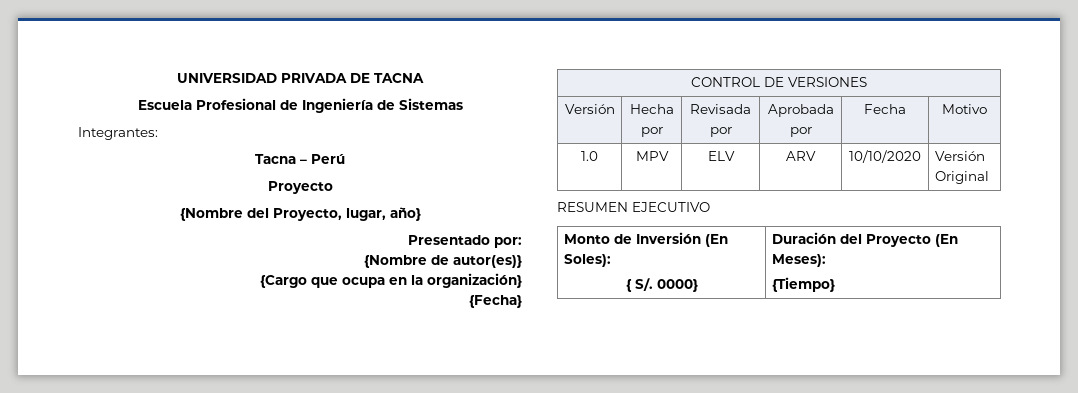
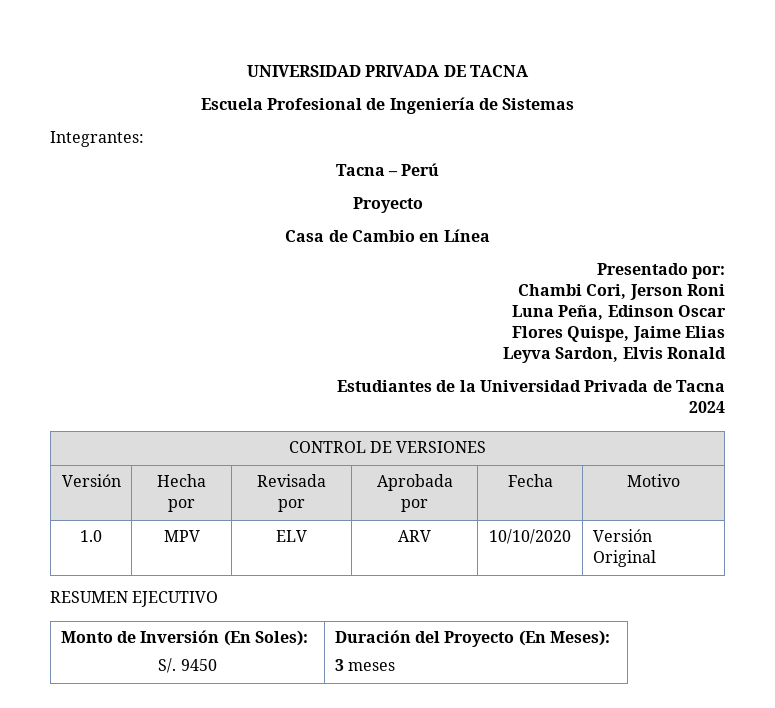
[179,207,421,221] [408,235,522,248] [364,255,522,268] [260,273,522,288] [469,295,522,308] {Nombre del Proyecto, lugar, año} // Presentado por: // {Nombre de autor(es)} // {Cargo que ocupa en la organización} // {Fecha} -> [285,229,490,242] [596,263,726,279] [518,284,726,300] [512,305,727,320] [512,326,726,342] [503,347,727,363] [337,380,726,392] [689,401,725,413] Casa de Cambio en Línea // Presentado por: // Chambi Cori, Jerson Roni // Luna Peña, Edinson Oscar // Flores Quispe, Jaime Elias // Leyva Sardon, Elvis Ronald // Estudiantes de la Universidad Privada de Tacna // 2024
[625,278,698,292] { S/. 0000} -> [158,658,217,673] S/. 9450
[771,277,835,292] {Tiempo} -> [334,659,396,671] 3 meses

